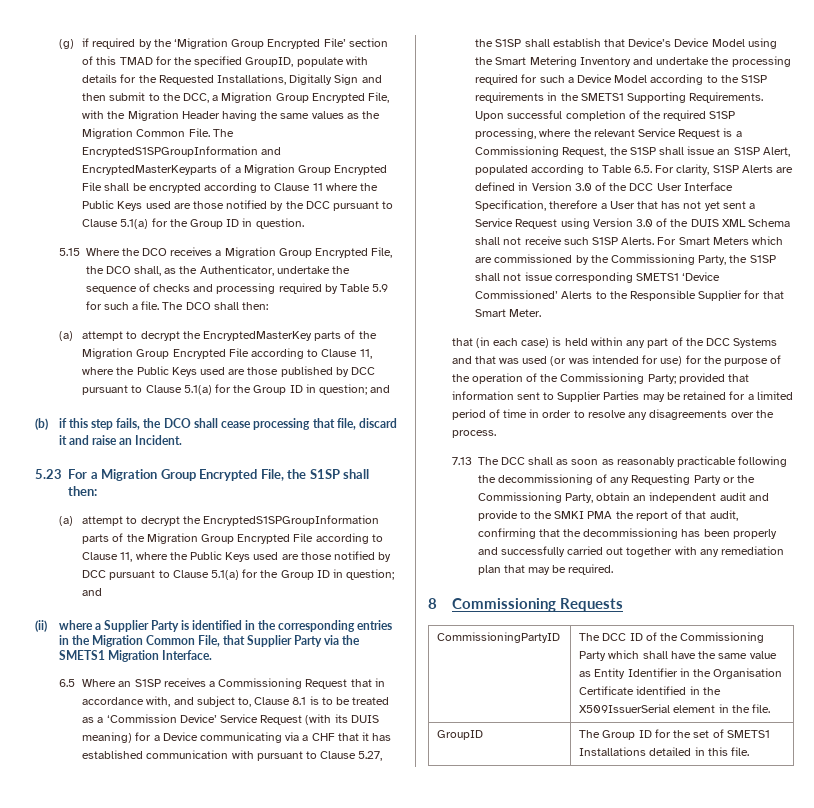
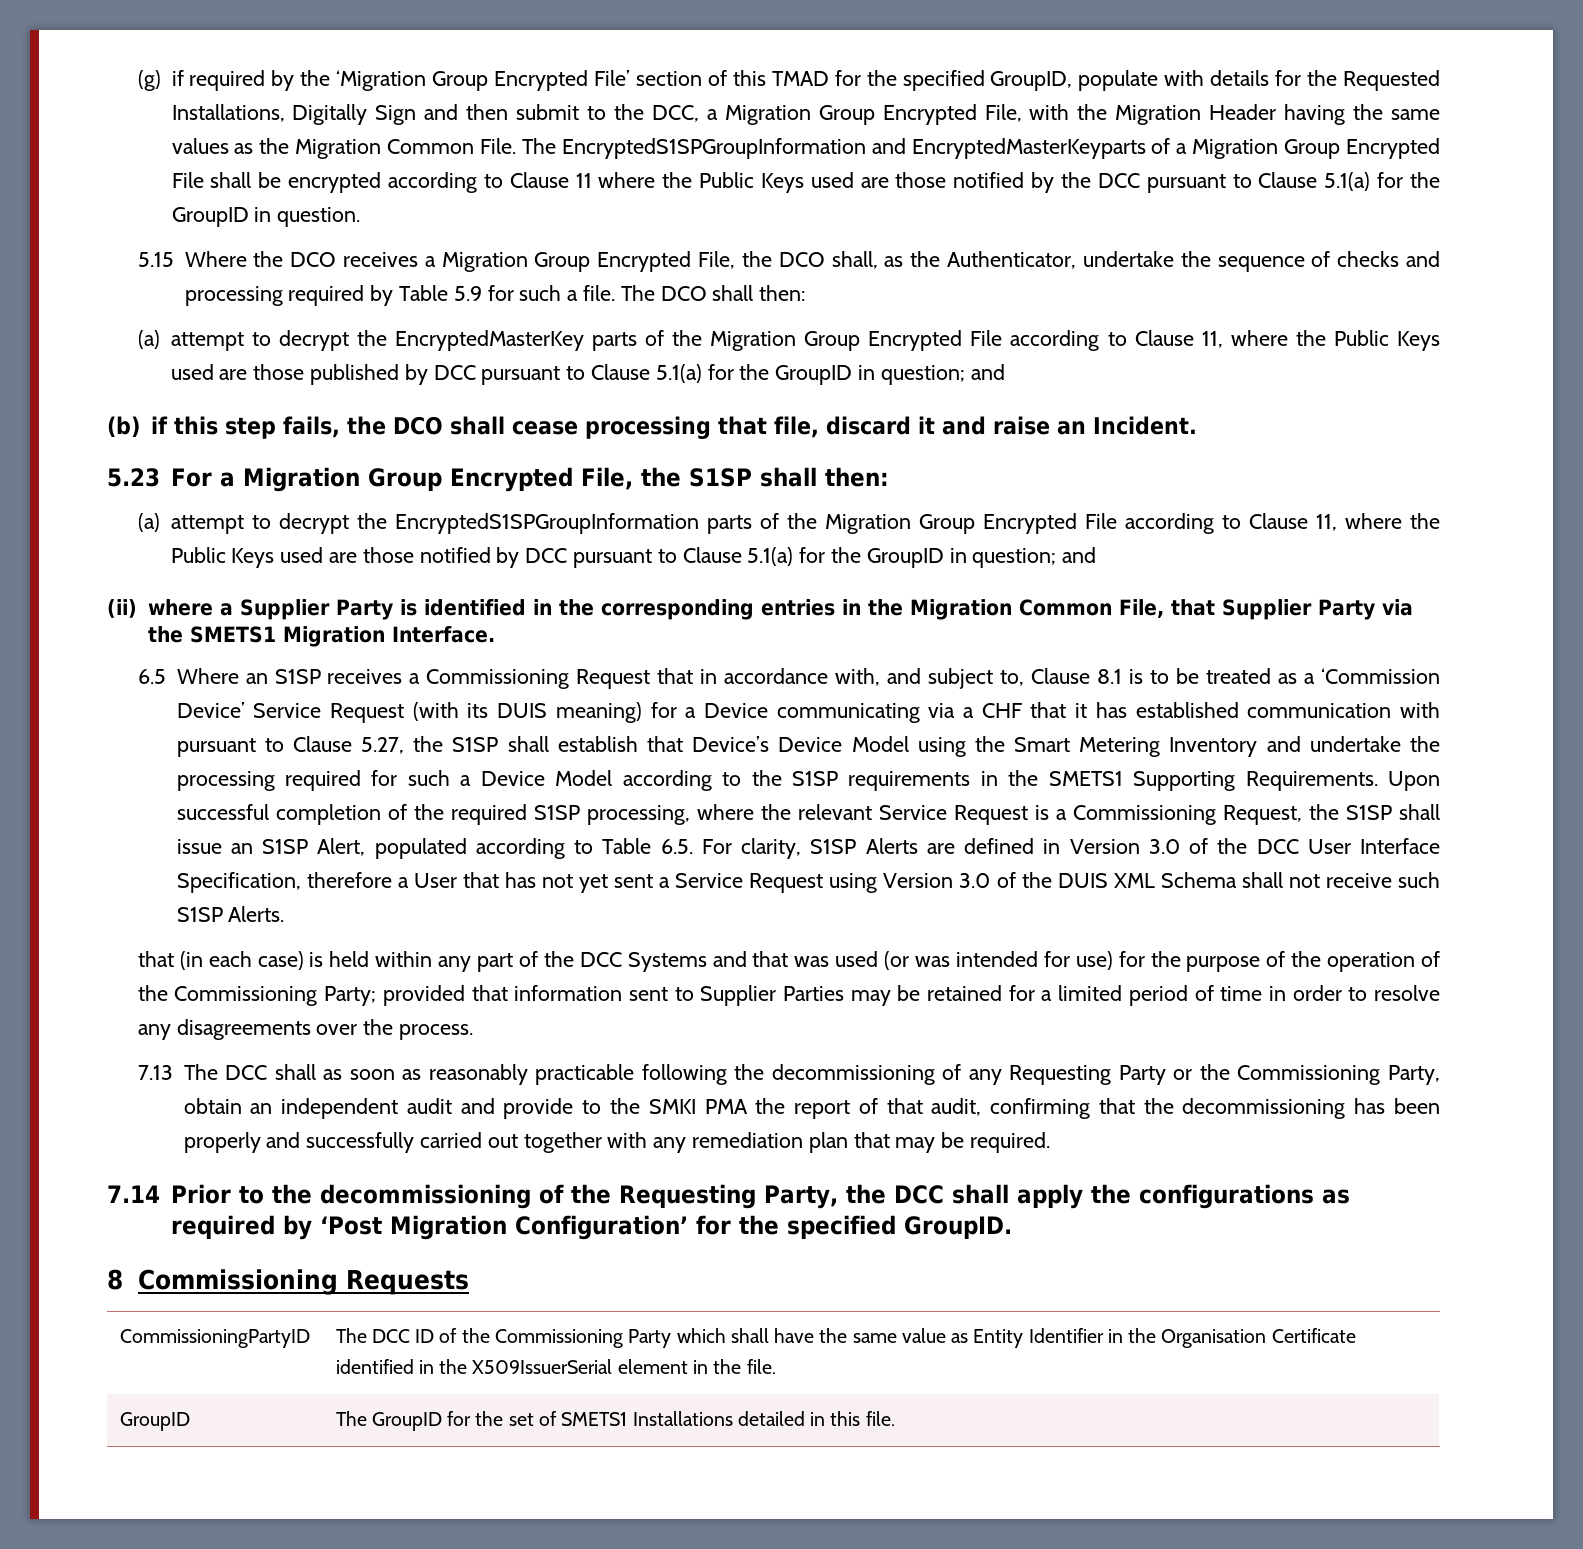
[189,219,240,229] Group ID -> [171,207,249,227] GroupID
[253,385,303,395] Group ID -> [775,365,853,385] GroupID
[280,570,330,580] Group ID -> [866,548,944,568] GroupID
[657,236,784,245] [475,254,776,265] [475,272,721,283] [475,290,784,301] [475,309,542,317] For Smart Meters which are commissioned by the Commissioning Party, the S1SP shall not issue corresponding SMETS1 ‘Device Commissioned’ Alerts to the Responsible Supplier for that Smart Meter. -> (285, 914) none
(614, 569) none -> [107,1184,1350,1209] [170,1215,1012,1240] // 7.14 Prior to the decommissioning of the Requesting Party, the DCC shall apply the configurations as required by ‘Post Migration Configuration’ for the specified GroupID.
[602,730,652,740] Group ID -> [371,1412,442,1431] GroupID

